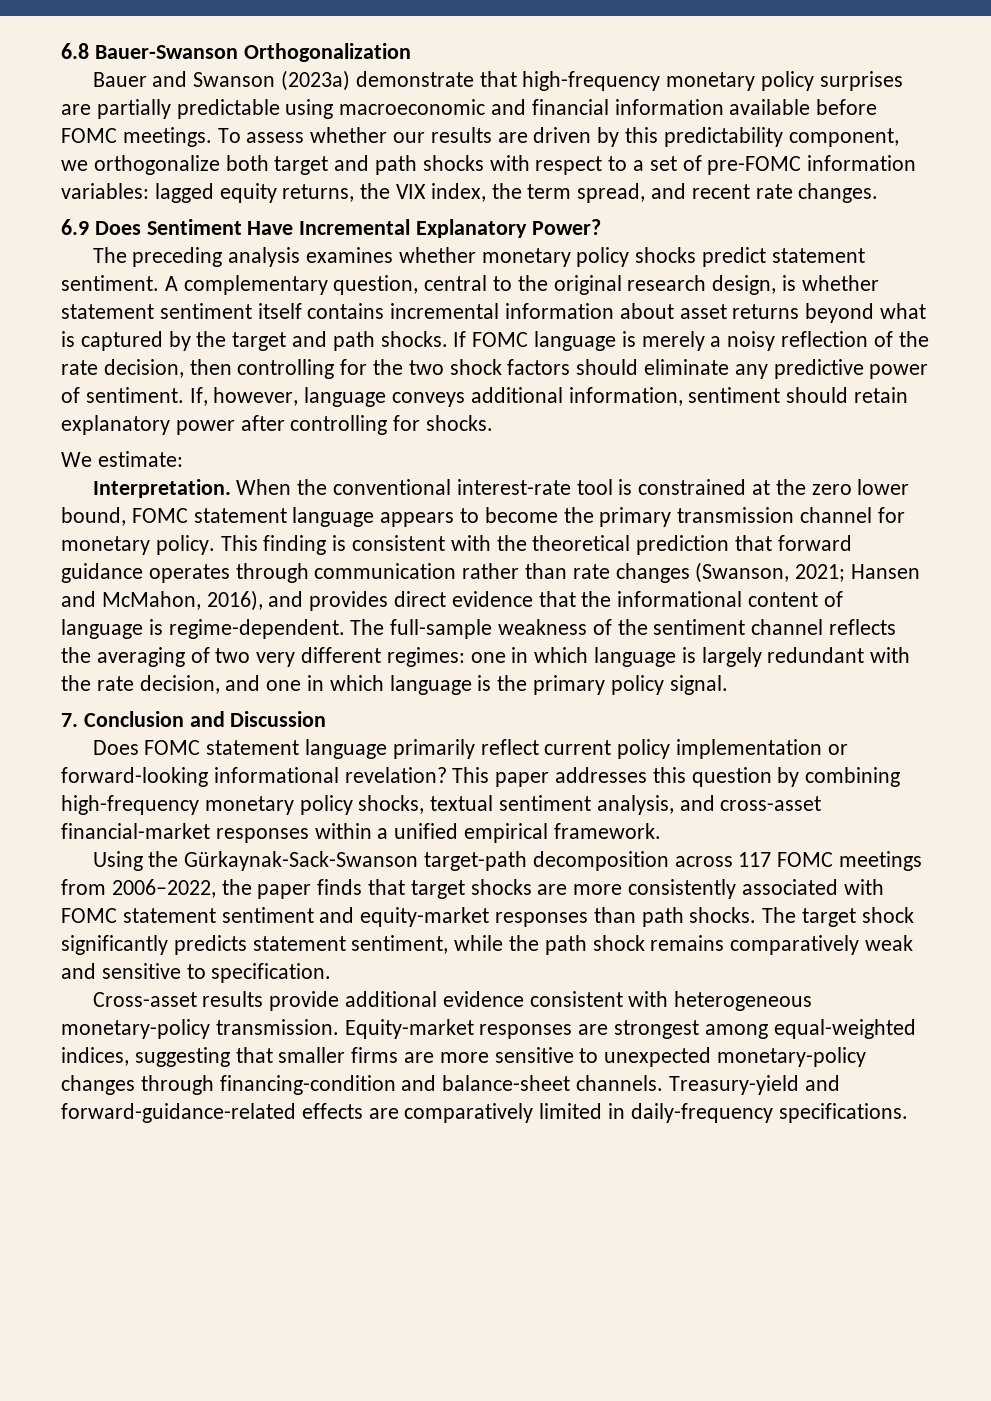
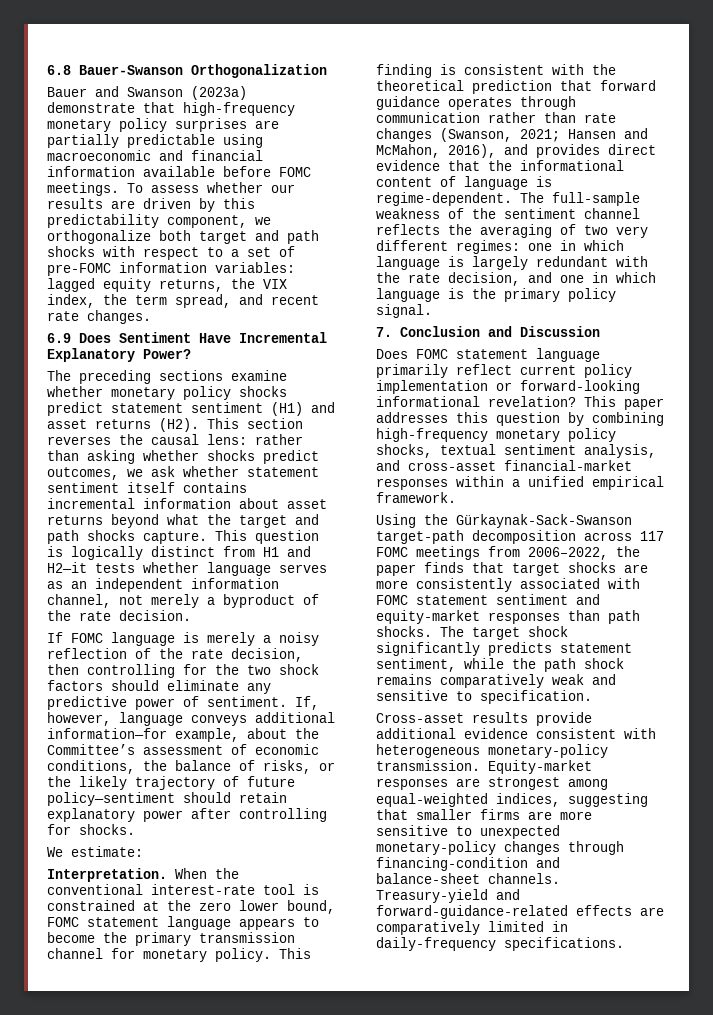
[228,247,393,267] analysis examines -> [159,370,287,381] sections examine
[61,275,797,295] sentiment. A complementary question, central to the original research design, is -> [191,402,335,416] [47,418,303,432] [47,434,303,445] [47,450,319,464] [47,466,175,480] sentiment (H1) and asset returns (H2). This section reverses the causal lens: rather than asking whether shocks predict outcomes, we ask
[61,331,191,351] is captured by -> (199, 519) none
[380,331,448,347] shocks. -> [87,530,319,544] [47,546,311,560] [47,562,327,576] [47,578,279,592] [47,594,319,608] [47,610,191,621] shocks capture. This question is logically distinct from H1 and H2—it tests whether language serves as an independent information channel, not merely a byproduct of the rate decision. //
[568,387,781,406] information, sentiment -> [47,728,319,742] [47,744,319,755] [47,760,335,774] [47,776,295,790] [47,792,175,806] information—for example, about the Committee’s assessment of economic conditions, the balance of risks, or the likely trajectory of future policy—sentiment

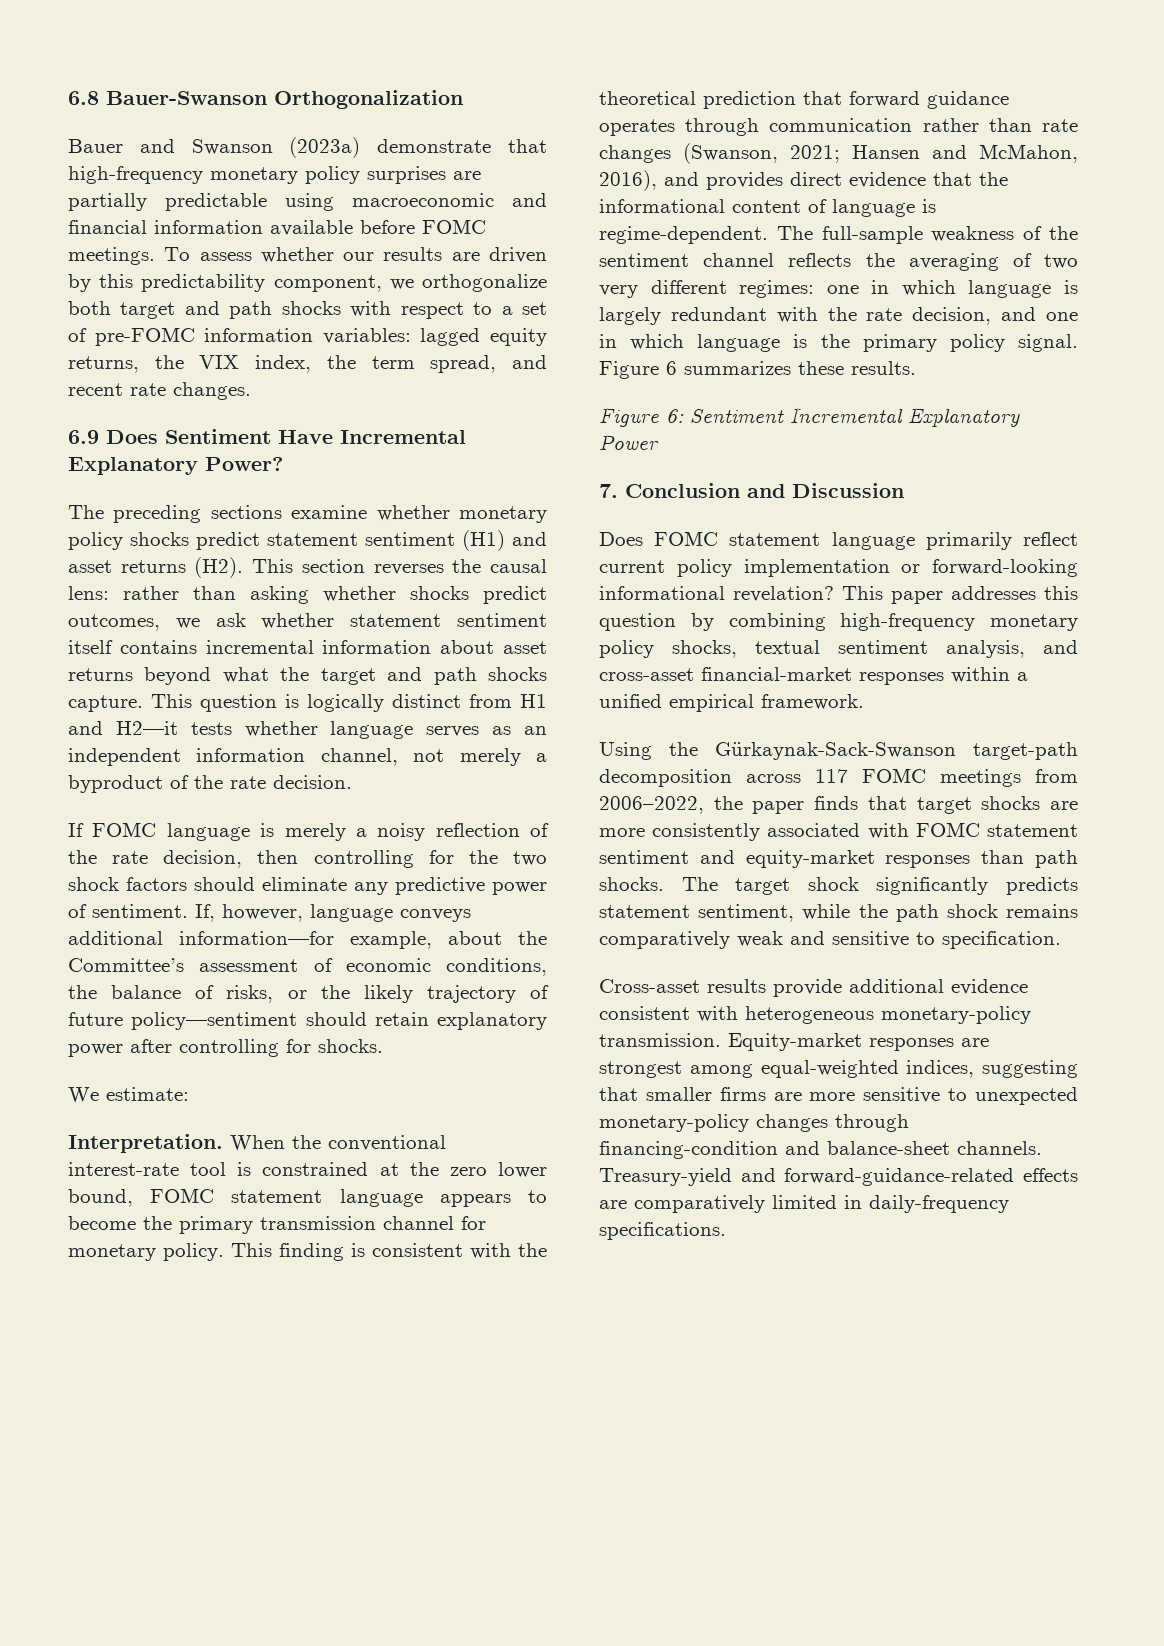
(432, 311) none -> [599,361,916,379] [599,407,1020,427] [599,434,659,450] Figure 6 summarizes these results. // Figure 6: Sentiment Incremental Explanatory Power

